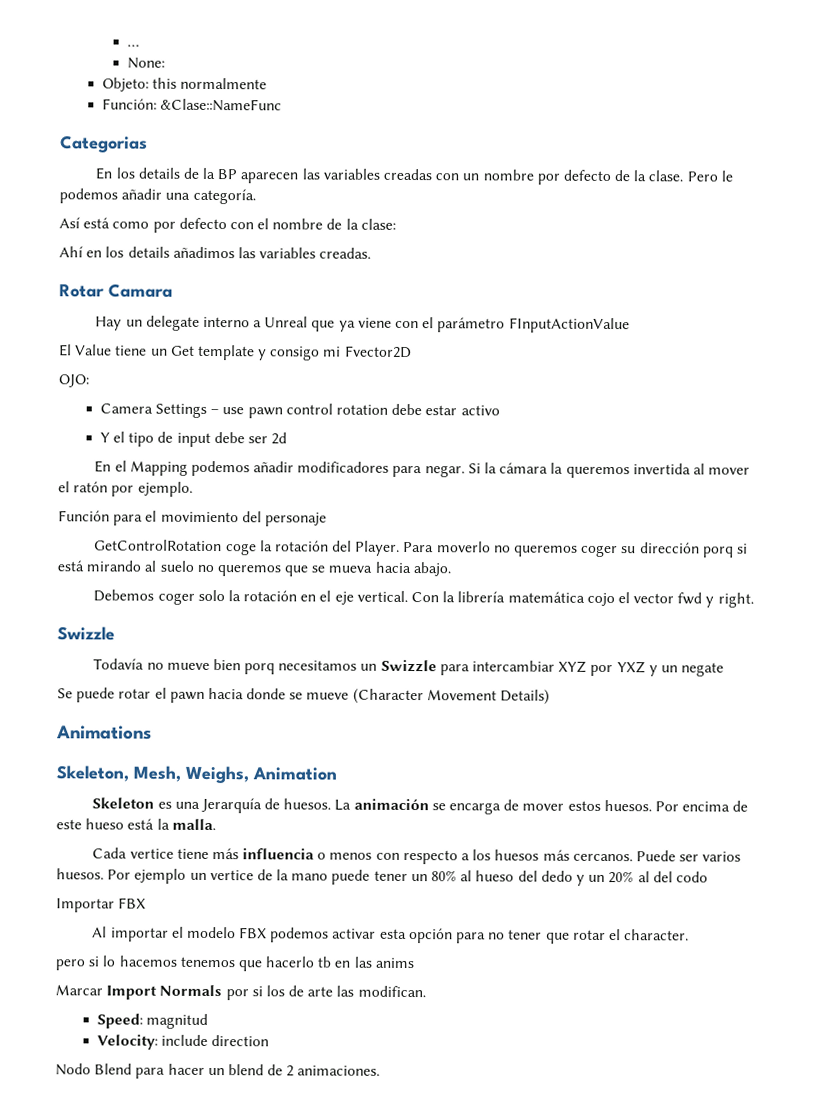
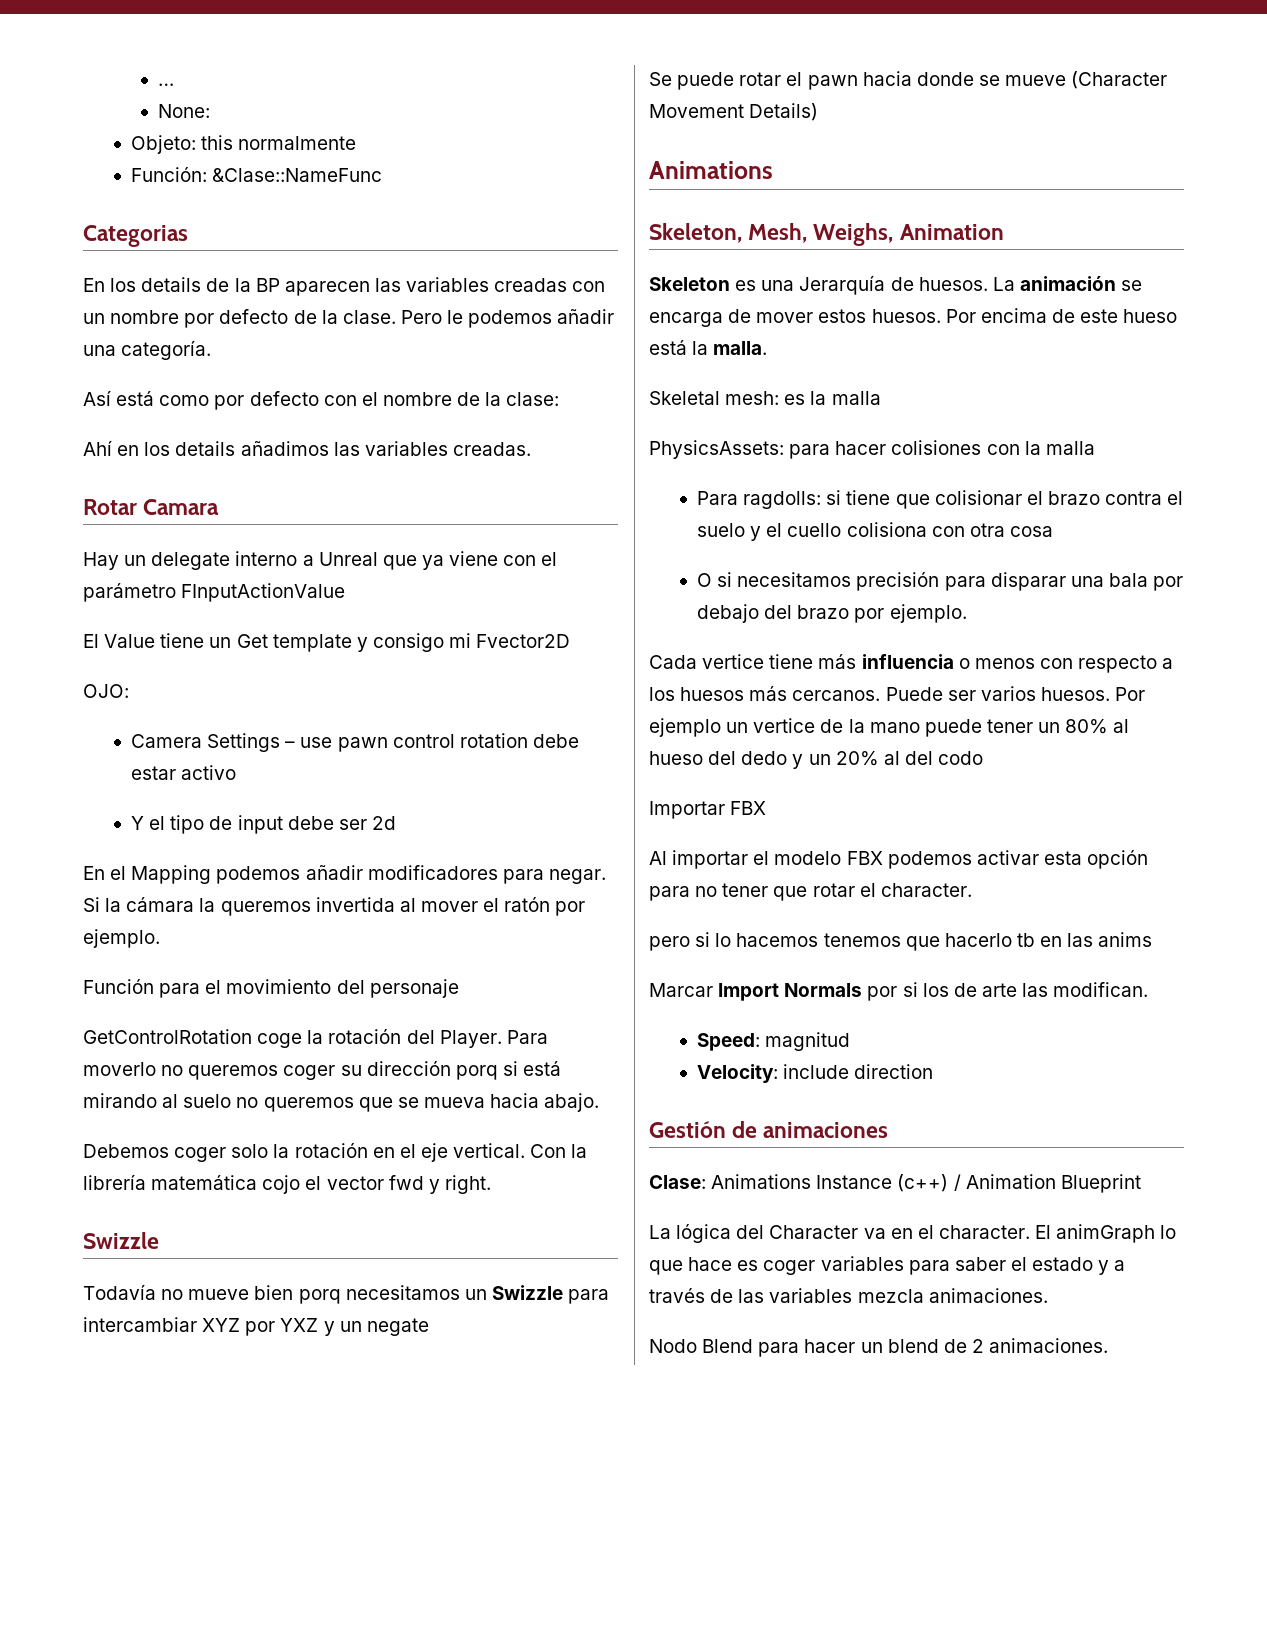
(216, 824) none -> [649,391,881,405] [649,440,1095,459] [697,490,1184,509] [697,522,1053,541] [697,572,1184,591] [697,604,967,623] // Skeletal mesh: es la malla // PhysicsAssets: para hacer colisiones con la malla // Para ragdolls: si tiene que colisionar el brazo contra el suelo y el cuello colisiona con otra cosa // O si necesitamos precisión para disparar una bala por debajo del brazo por ejemplo.
(270, 1041) none -> [649,1121,889,1138] [649,1174,1141,1193] [649,1224,1177,1243] [649,1256,1126,1275] [649,1288,1048,1303] // Gestión de animaciones // Clase: Animations Instance (c++) / Animation Blueprint // La lógica del Character va en el character. El animGraph lo que hace es coger variables para saber el estado y a través de las variables mezcla animaciones.

